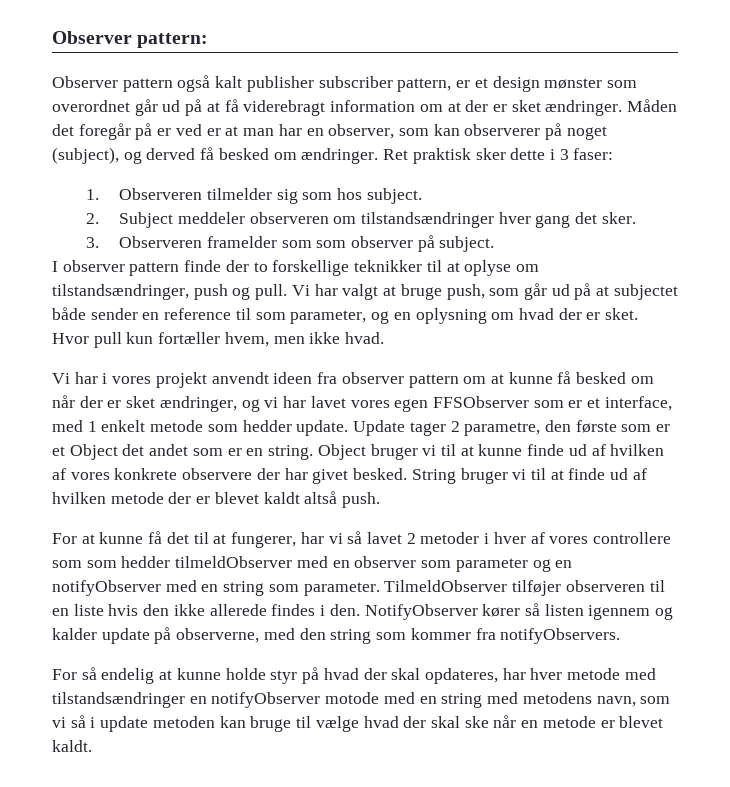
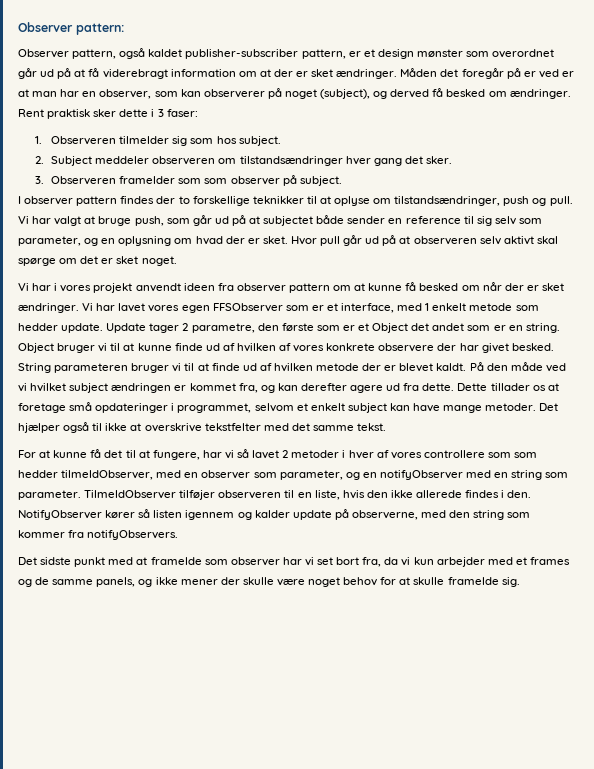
[122,75,393,92] pattern også kalt publisher subscriber -> [72,48,299,59] pattern, også kaldet publisher-subscriber
[383,149,409,160] Ret -> [18,109,44,117] Rent
[184,260,222,272] finde -> [120,196,155,204] findes
(251, 314) none -> [476,216,516,226] sig selv
[126,332,385,347] kun fortæller hvem, men ikke hvad. -> [343,235,558,246] [18,256,177,266] går ud på at observeren selv aktivt skal spørge om det er sket noget.
[159,396,279,412] ændringer, og vi -> [18,303,94,313] ændringer. Vi
(456, 476) none -> [54,363,129,373] parameteren
[263,491,381,508] kaldt altså push. -> [436,362,566,372] [18,383,559,393] [18,402,559,413] [18,422,387,433] kaldt. På den måde ved vi hvilket subject ændringen er kommet fra, og kan derefter agere ud fra dette. Dette tillader os at foretage små opdateringer i programmet, selvom et enkelt subject kan have mange metoder. Det hjælper også til ikke at overskrive tekstfelter med det samme tekst.
[231,532,297,548] fungerer, -> [152,450,200,460] fungere,
[175,556,293,568] tilmeldObserver -> [61,470,154,480] tilmeldObserver,
[455,558,528,572] parameter -> [279,470,343,480] parameter,
[73,604,104,616] liste -> [314,490,340,500] liste,
[52,667,656,684] [52,692,671,708] [52,715,664,732] [52,740,92,752] For så endelig at kunne holde styr på hvad der skal opdateres, har hver metode med tilstandsændringer en notifyObserver motode med en string med metodens navn, som vi så i update metoden kan bruge til vælge hvad der skal ske når en metode er blevet kaldt. -> [18,557,570,567] [18,577,520,587] Det sidste punkt med at framelde som observer har vi set bort fra, da vi kun arbejder med et frames og de samme panels, og ikke mener der skulle være noget behov for at skulle framelde sig.

